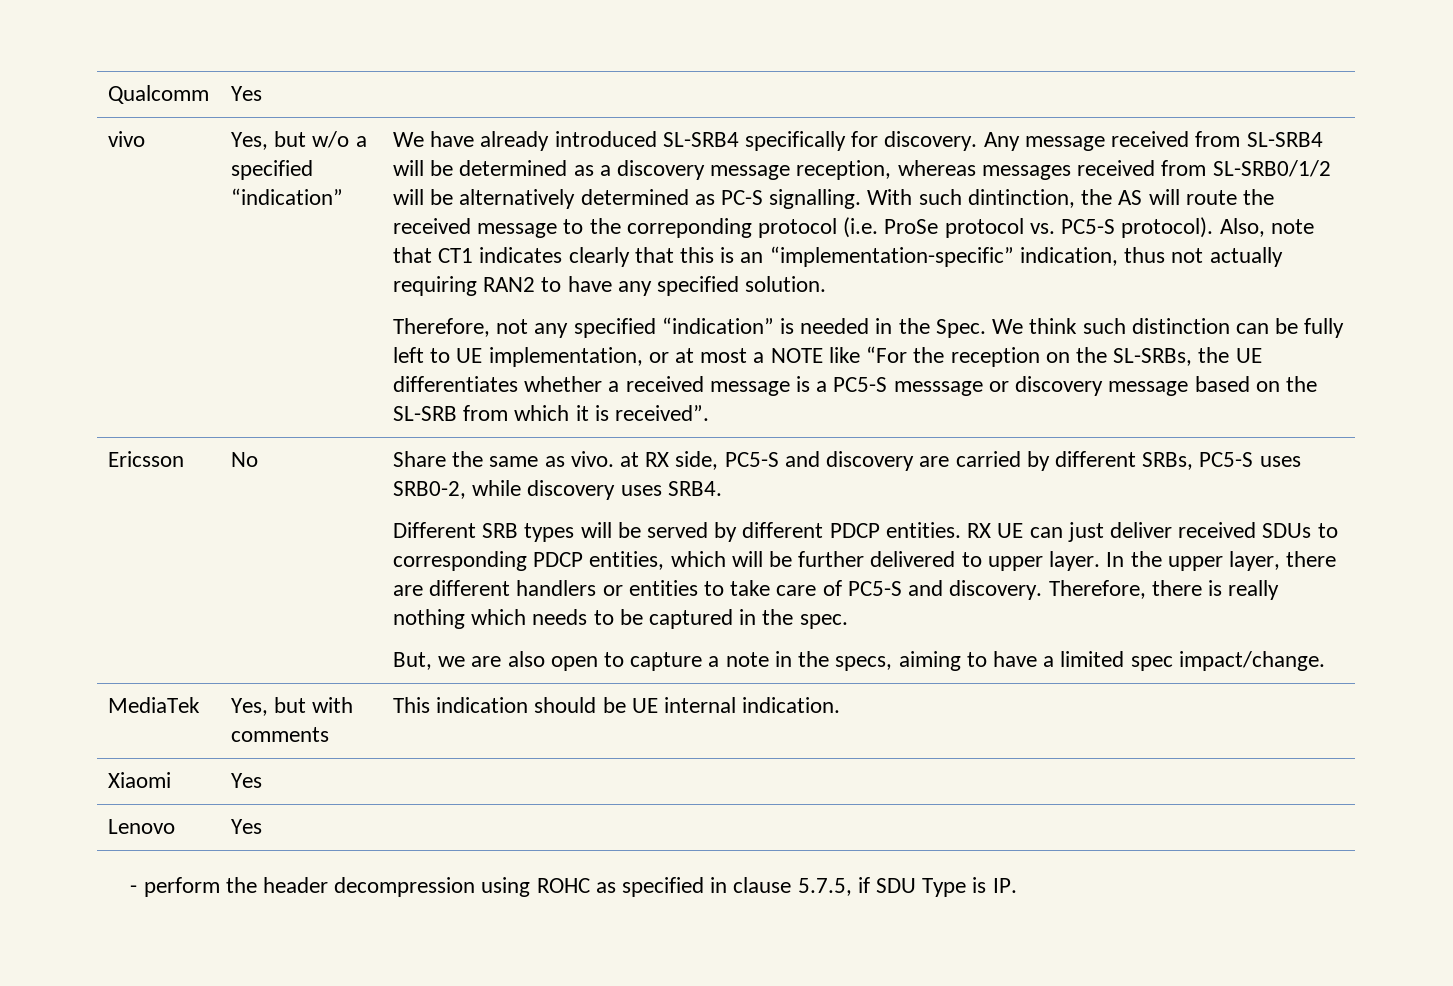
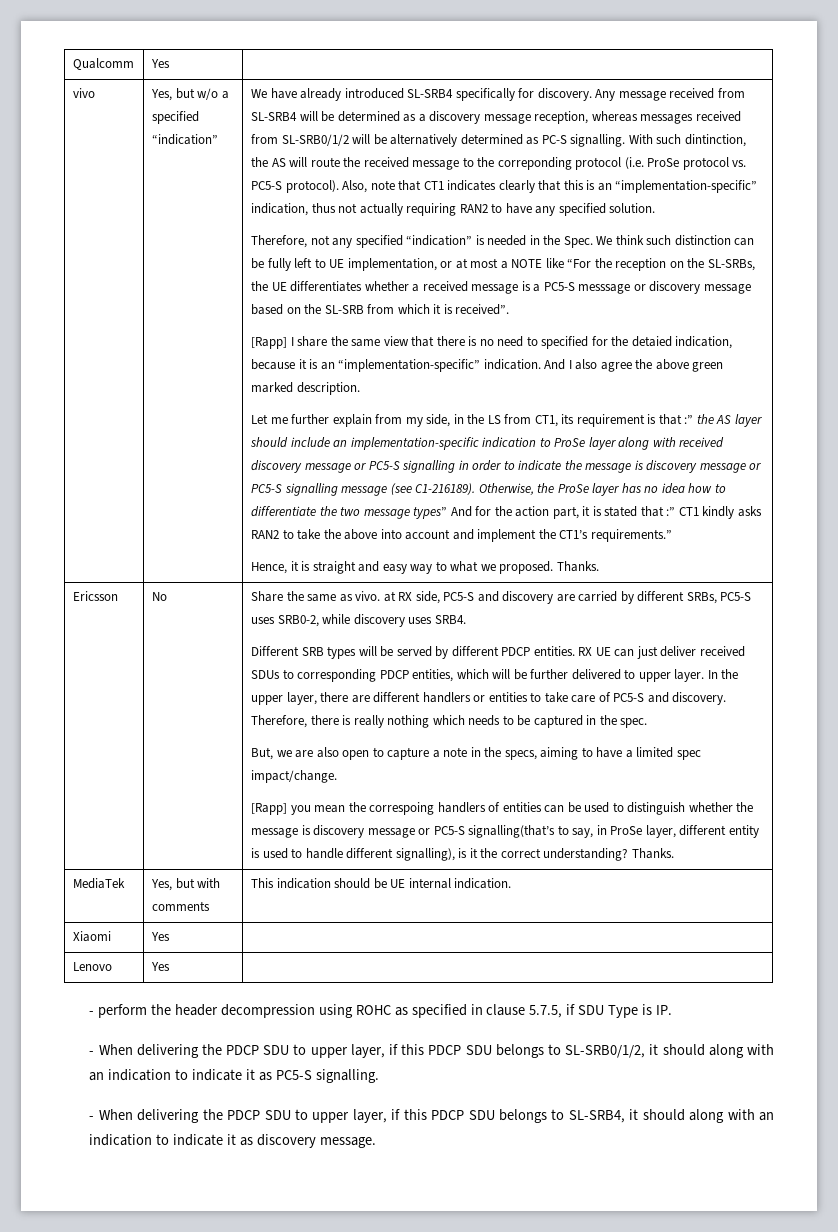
(710, 413) none -> [250,336,733,349] [250,359,724,372] [250,382,360,395] [250,414,762,427] [249,437,725,450] [250,460,762,473] [250,483,726,496] [250,506,762,519] [250,529,672,542] [250,561,599,574] // [Rapp] I share the same view that there is no need to specified for the detaied indication, because it is an “implementation-specific” indication. And I also agree the above green marked description. // Let me further explain from my side, in the LS from CT1, its requirement is that :” the AS layer should include an implementation-specific indication to ProSe layer along with received discovery message or PC5-S signalling in order to indicate the message is discovery message or PC5-S signalling message (see C1-216189). Otherwise, the ProSe layer has no idea how to differentiate the two message types” And for the action part, it is stated that :” CT1 kindly asks RAN2 to take the above into account and implement the CT1’s requirements.” // Hence, it is straight and easy way to what we proposed. Thanks.
(1325, 661) none -> [250,802,754,815] [250,825,759,838] [250,848,674,861] // [Rapp] you mean the correspoing handlers of entities can be used to distinguish whether the message is discovery message or PC5-S signalling(that’s to say, in ProSe layer, different entity is used to handle different signalling), is it the correct understanding? Thanks.
(1017, 885) none -> [89,1044,774,1058] [89,1069,379,1083] [89,1109,774,1123] [89,1134,376,1148] // - When delivering the PDCP SDU to upper layer, if this PDCP SDU belongs to SL-SRB0/1/2, it should along with an indication to indicate it as PC5-S signalling. // - When delivering the PDCP SDU to upper layer, if this PDCP SDU belongs to SL-SRB4, it should along with an indication to indicate it as discovery message.

